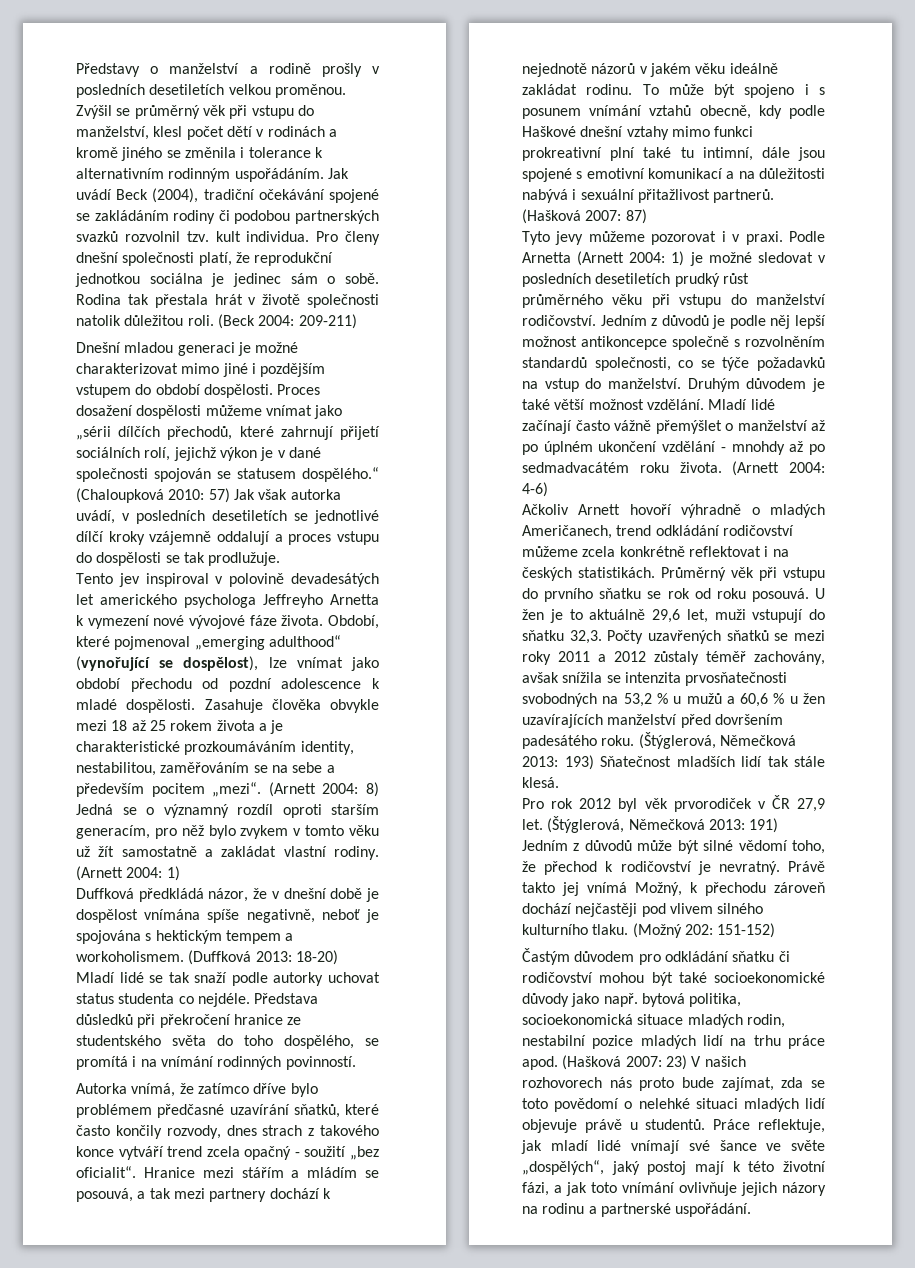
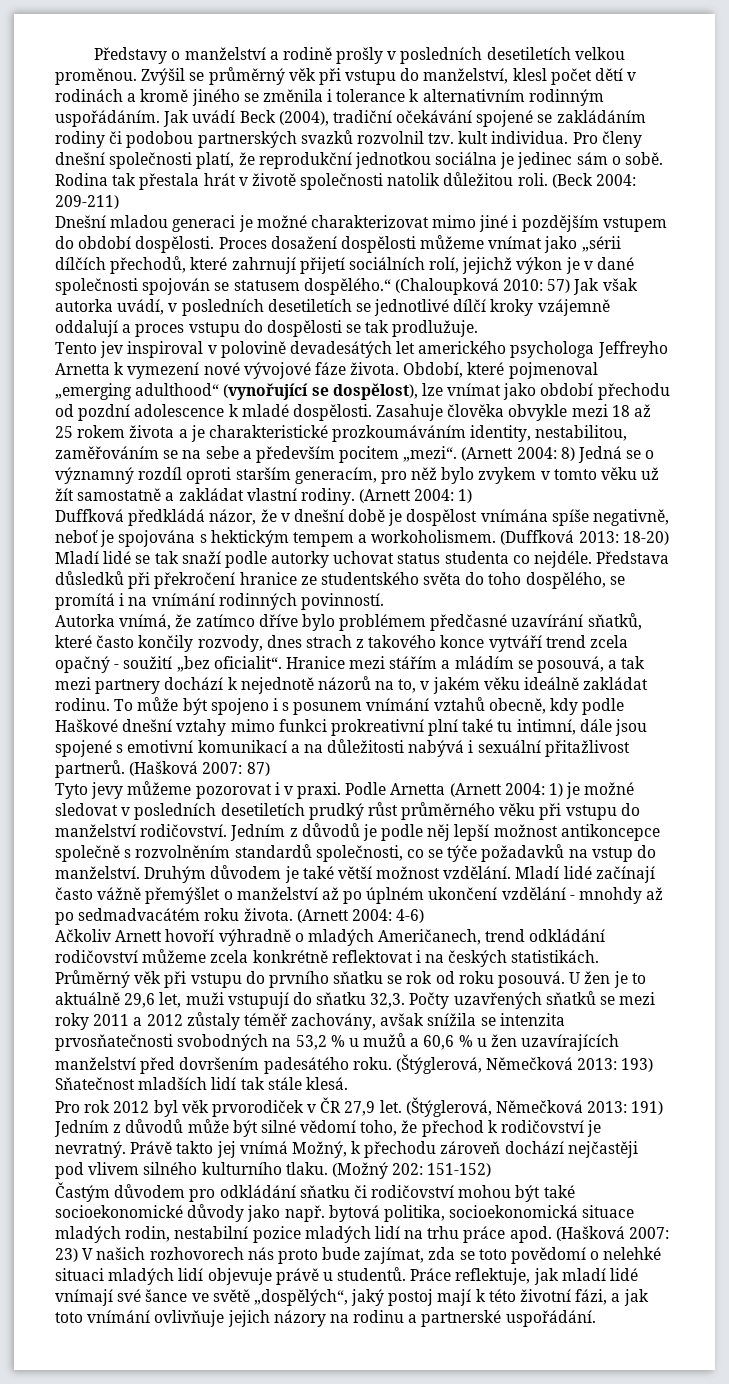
(636, 68) none -> [375,679,417,693] na to,
[791,1140,825,1151] světe -> [212,1289,250,1302] světě

